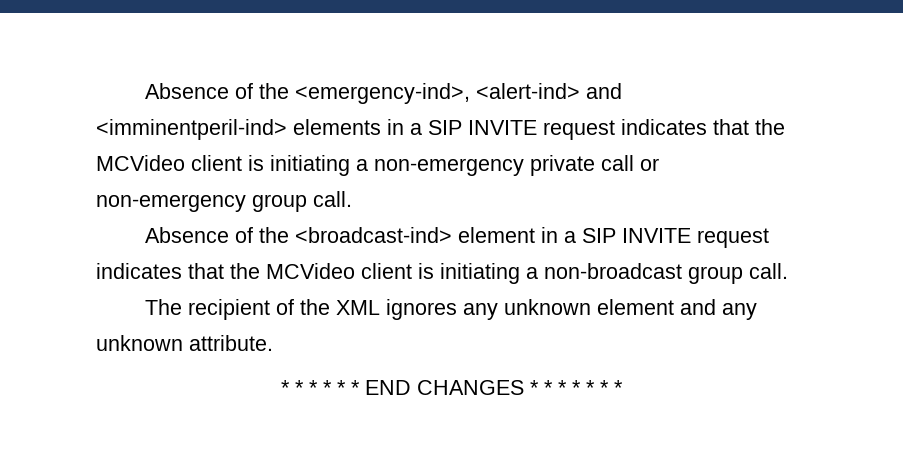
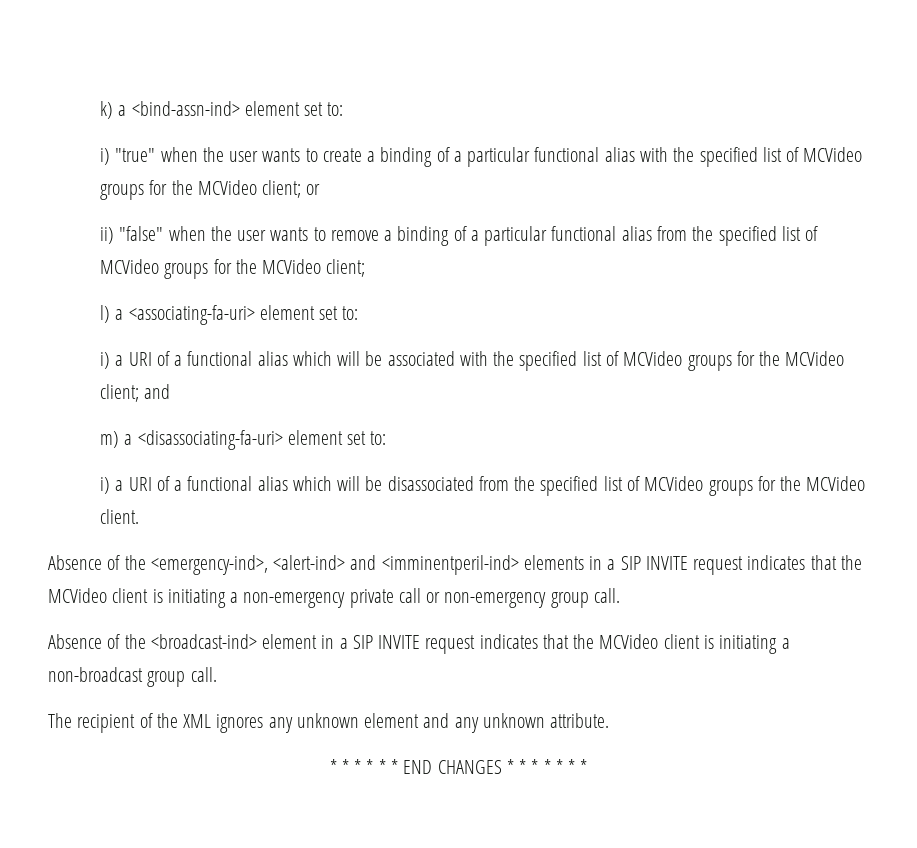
(145, 91) none -> [99,101,344,119] [99,147,863,167] [99,180,321,200] [99,226,819,246] [99,259,366,279] [99,305,359,325] [99,351,845,371] [99,384,171,402] [99,430,387,450] [99,476,866,496] [99,509,139,524] k) a <bind-assn-ind> element set to: // i) "true" when the user wants to create a binding of a particular functional alias with the specified list of MCVideo groups for the MCVideo client; or // ii) "false" when the user wants to remove a binding of a particular functional alias from the specified list of MCVideo groups for the MCVideo client; // l) a <associating-fa-uri> element set to: // i) a URI of a functional alias which will be associated with the specified list of MCVideo groups for the MCVideo client; and // m) a <disassociating-fa-uri> element set to: // i) a URI of a functional alias which will be disassociated from the specified list of MCVideo groups for the MCVideo client. //

